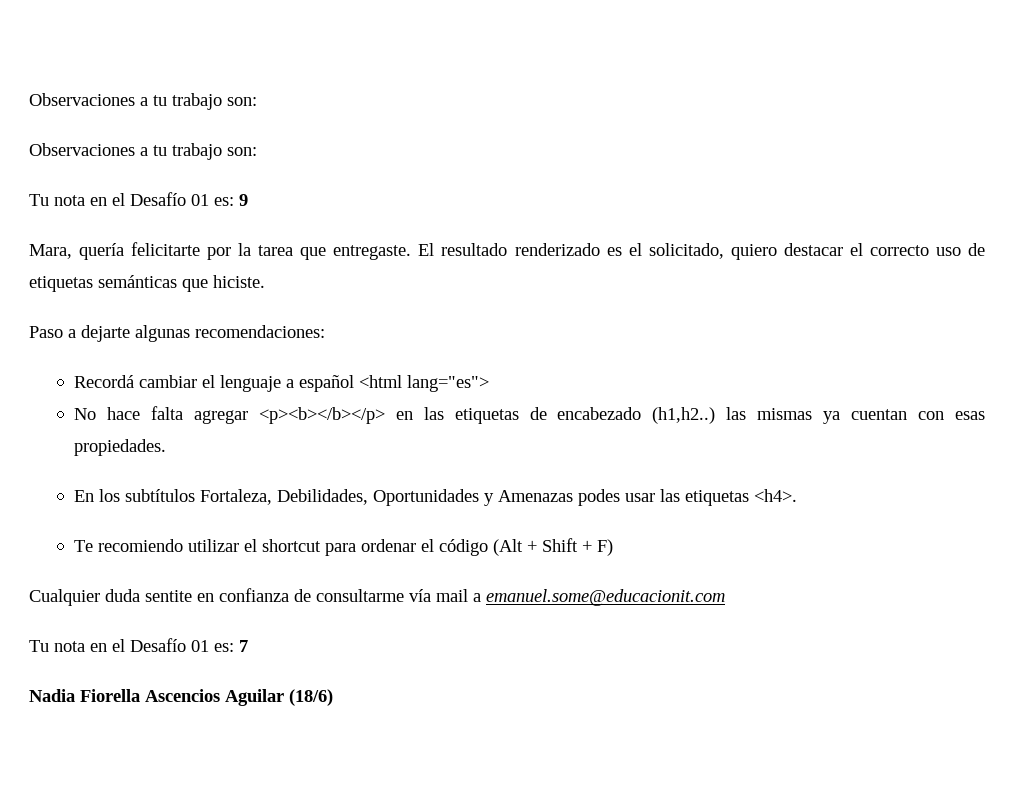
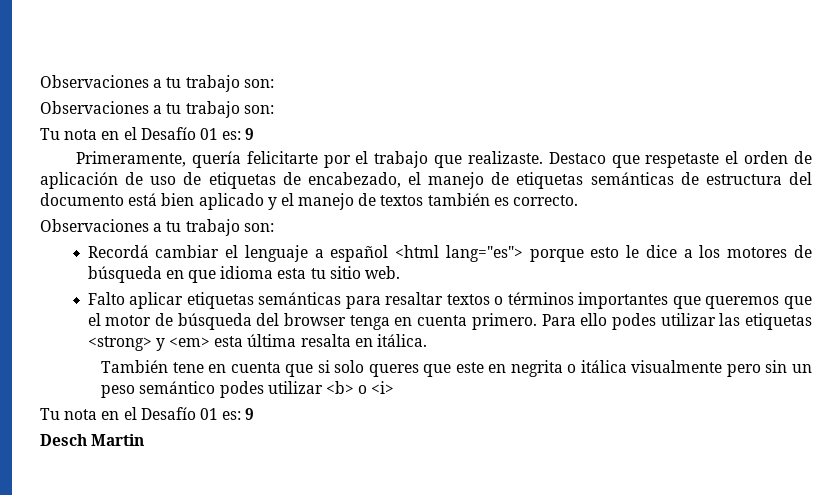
[29,244,72,259] Mara, -> [76,151,187,167] Primeramente,
[238,243,986,260] [29,275,265,292] [29,325,325,342] la tarea que entregaste. El resultado renderizado es el solicitado, quiero destacar el correcto uso de etiquetas semánticas que hiciste. // Paso a dejarte algunas recomendaciones: -> [355,151,812,168] [40,172,812,189] [40,193,579,210] [40,219,274,236] el trabajo que realizaste. Destaco que respetaste el orden de aplicación de uso de etiquetas de encabezado, el manejo de etiquetas semánticas de estructura del documento está bien aplicado y el manejo de textos también es correcto. // Observaciones a tu trabajo son:
[74,406,985,424] [74,439,167,456] [74,489,798,506] [74,538,614,556] [29,588,725,606] [29,638,248,652] [29,689,333,706] // No hace falta agregar <p><b></b></p> en las etiquetas de encabezado (h1,h2..) las mismas ya cuentan con esas propiedades. // En los subtítulos Fortaleza, Debilidades, Oportunidades y Amenazas podes usar las etiquetas <h4>. // Te recomiendo utilizar el shortcut para ordenar el código (Alt + Shift + F) // Cualquier duda sentite en confianza de consultarme vía mail a emanuel.some@educacionit.com // Tu nota en el Desafío 01 es: 7 // Nadia Fiorella Ascencios Aguilar (18/6) -> [529,245,812,262] [87,266,400,283] [87,292,812,309] [87,313,812,330] [87,334,427,351] [101,360,813,377] [101,381,395,398] [40,407,255,420] [40,434,145,446] porque esto le dice a los motores de búsqueda en que idioma esta tu sitio web. // Falto aplicar etiquetas semánticas para resaltar textos o términos importantes que queremos que el motor de búsqueda del browser tenga en cuenta primero. Para ello podes utilizar las etiquetas <strong> y <em> esta última resalta en itálica. // También tene en cuenta que si solo queres que este en negrita o itálica visualmente pero sin un peso semántico podes utilizar <b> o <i> // Tu nota en el Desafío 01 es: 9 // Desch Martin

